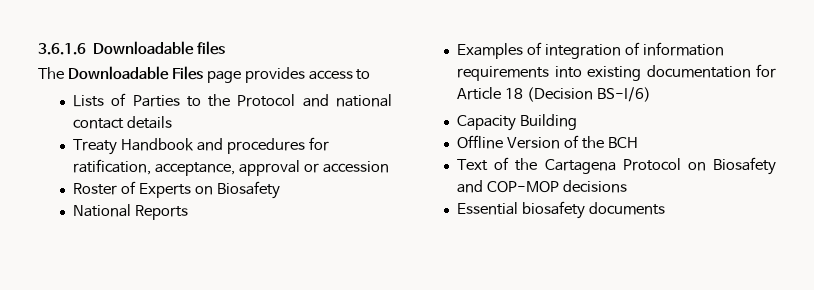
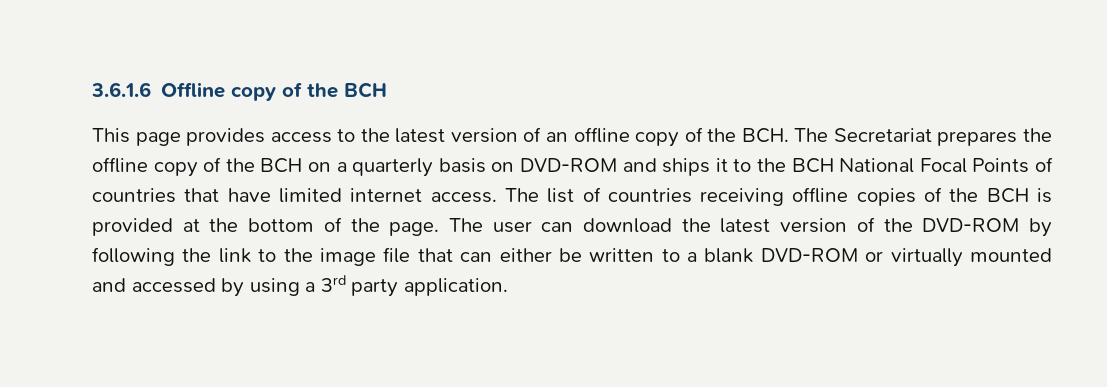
[93,41,226,55] [38,66,371,83] [73,93,392,107] [73,116,172,129] [73,137,329,155] [73,159,389,176] [73,181,280,199] [73,204,188,220] [457,42,724,59] [457,64,776,81] [457,87,651,102] [457,114,577,131] [457,135,638,149] [457,157,776,175] [457,180,627,193] [457,201,665,219] Downloadable files // The Downloadable Files page provides access to // Lists of Parties to the Protocol and national contact details // Treaty Handbook and procedures for ratification, acceptance, approval or accession // Roster of Experts on Biosafety // National Reports // Examples of integration of information requirements into existing documentation for Article 18 (Decision BS-I/6) // Capacity Building // Offline Version of the BCH // Text of the Cartagena Protocol on Biosafety and COP-MOP decisions // Essential biosafety documents -> [161,82,388,101] [92,127,1052,147] [92,157,1054,177] [92,187,1052,206] [92,217,1053,237] [92,247,1053,267] [92,275,508,297] Offline copy of the BCH // This page provides access to the latest version of an offline copy of the BCH. The Secretariat prepares the offline copy of the BCH on a quarterly basis on DVD-ROM and ships it to the BCH National Focal Points of countries that have limited internet access. The list of countries receiving offline copies of the BCH is provided at the bottom of the page. The user can download the latest version of the DVD-ROM by following the link to the image file that can either be written to a blank DVD-ROM or virtually mounted and accessed by using a 3rd party application.

